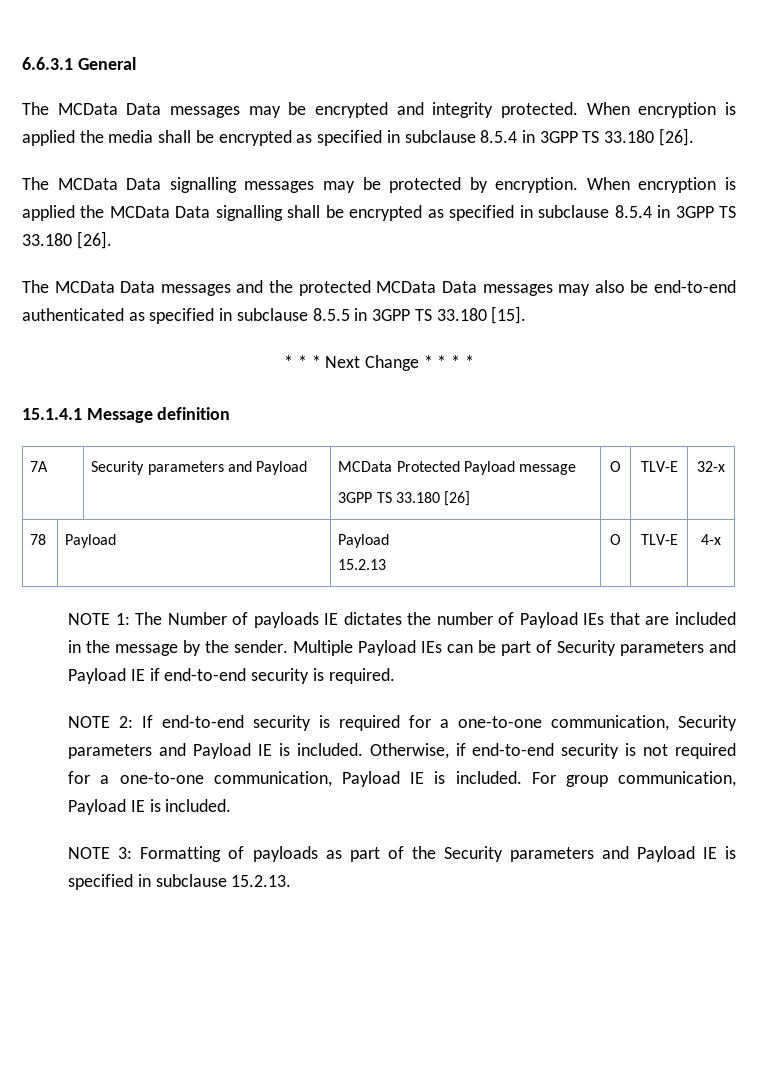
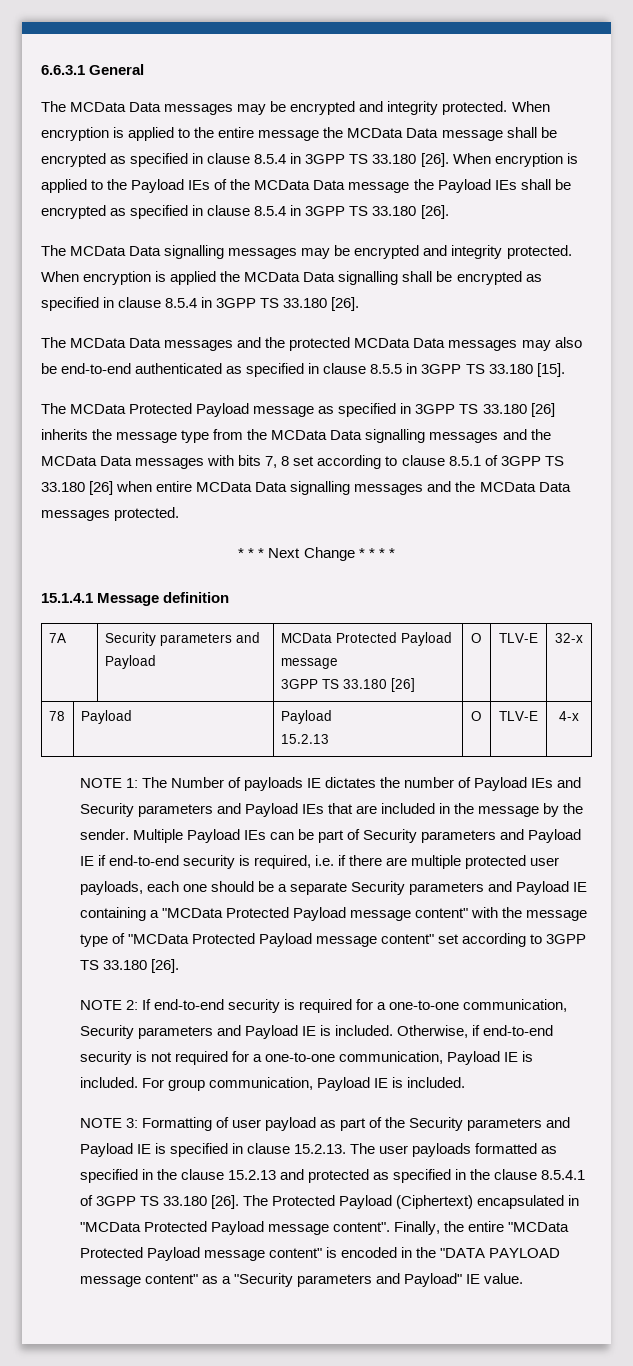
[79,130,476,146] the media shall be encrypted as specified in subclause -> [178,127,557,141] [41,153,578,167] [41,179,571,193] [41,205,251,219] to the entire message the MCData Data message shall be encrypted as specified in clause 8.5.4 in 3GPP TS 33.180 [26]. When encryption is applied to the Payload IEs of the MCData Data message the Payload IEs shall be encrypted as specified in clause
[389,177,579,193] protected by encryption. -> [354,245,572,259] encrypted and integrity protected.
[538,205,610,218] subclause -> [118,297,162,308] clause
[236,308,308,321] subclause -> [323,363,367,374] clause
(527, 315) none -> [41,403,555,417] [41,429,551,443] [41,455,564,469] [41,481,571,495] [41,507,180,521] // The MCData Protected Payload message as specified in 3GPP TS 33.180 [26] inherits the message type from the MCData Data signalling messages and the MCData Data messages with bits 7, 8 set according to clause 8.5.1 of 3GPP TS 33.180 [26] when entire MCData Data signalling messages and the MCData Data messages protected.
(605, 619) none -> [557,777,582,788] [79,803,324,817] and Security parameters and Payload IEs
[328,668,395,684] required. -> [253,855,560,869] [79,881,588,895] [79,907,588,921] [79,933,587,947] [79,959,179,973] required, i.e. if there are multiple protected user payloads, each one should be a separate Security parameters and Payload IE containing a "MCData Protected Payload message content" with the message type of "MCData Protected Payload message content" set according to 3GPP TS 33.180 [26].
[252,846,318,862] payloads -> [231,1117,316,1131] user payload
[155,874,292,887] subclause 15.2.13. -> [246,1143,558,1157] [79,1169,586,1183] [79,1195,580,1209] [79,1221,570,1235] [79,1247,561,1261] [79,1273,524,1287] clause 15.2.13. The user payloads formatted as specified in the clause 15.2.13 and protected as specified in the clause 8.5.4.1 of 3GPP TS 33.180 [26]. The Protected Payload (Ciphertext) encapsulated in "MCData Protected Payload message content". Finally, the entire "MCData Protected Payload message content" is encoded in the "DATA PAYLOAD message content" as a "Security parameters and Payload" IE value.

